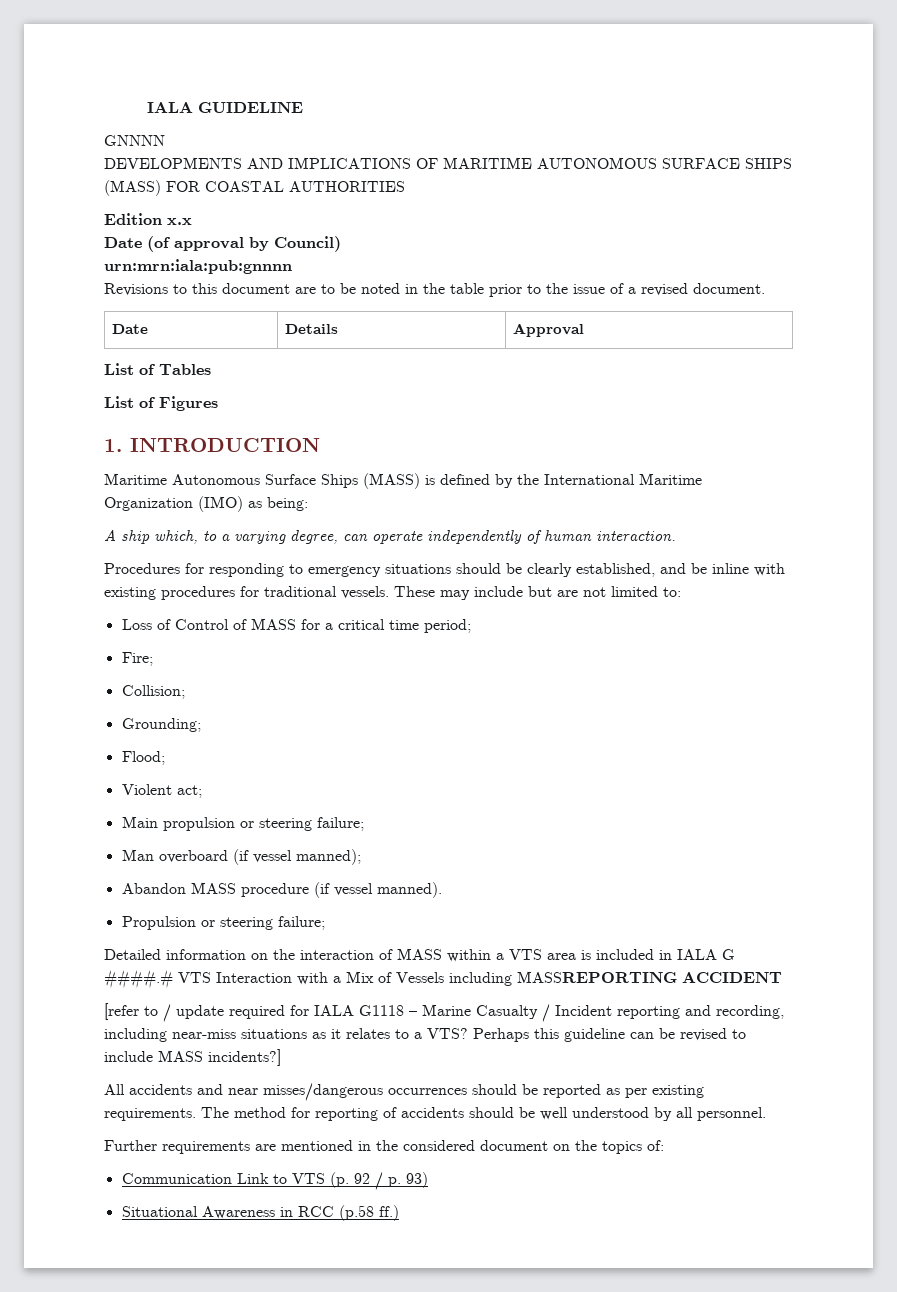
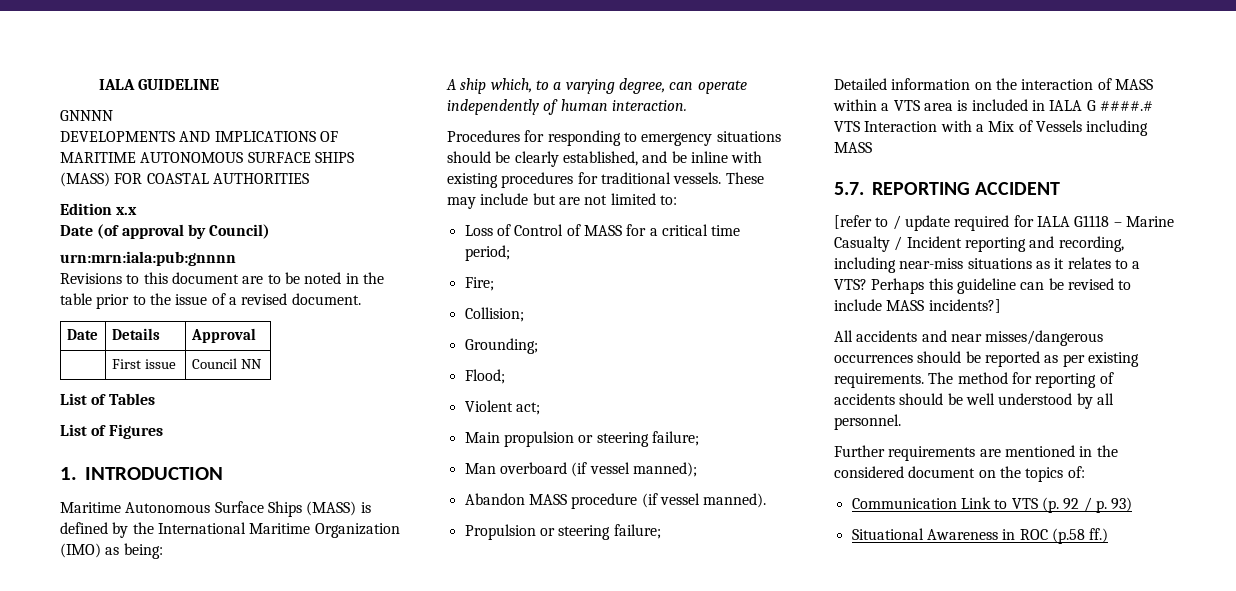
(585, 330) none -> [111,359,176,369] [191,358,262,369] // | First issue | Council NN
[517,971,677,983] MASSREPORTING -> [834,142,872,153] [834,182,970,195] MASS // 5.7. REPORTING
[297,1206,334,1217] RCC -> [1019,529,1048,540] ROC

